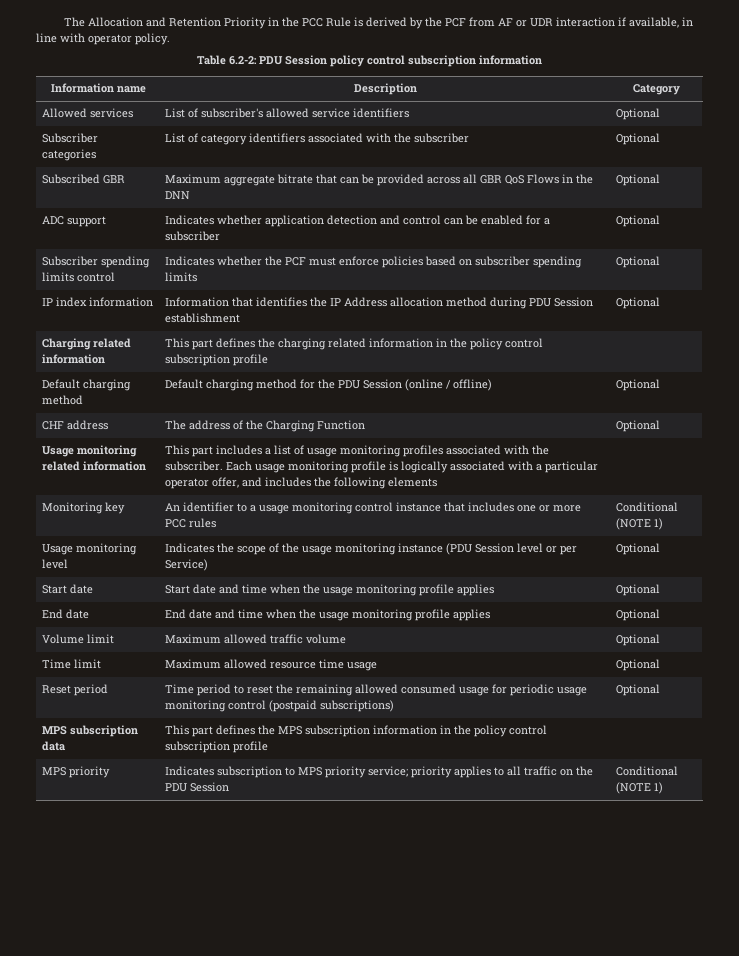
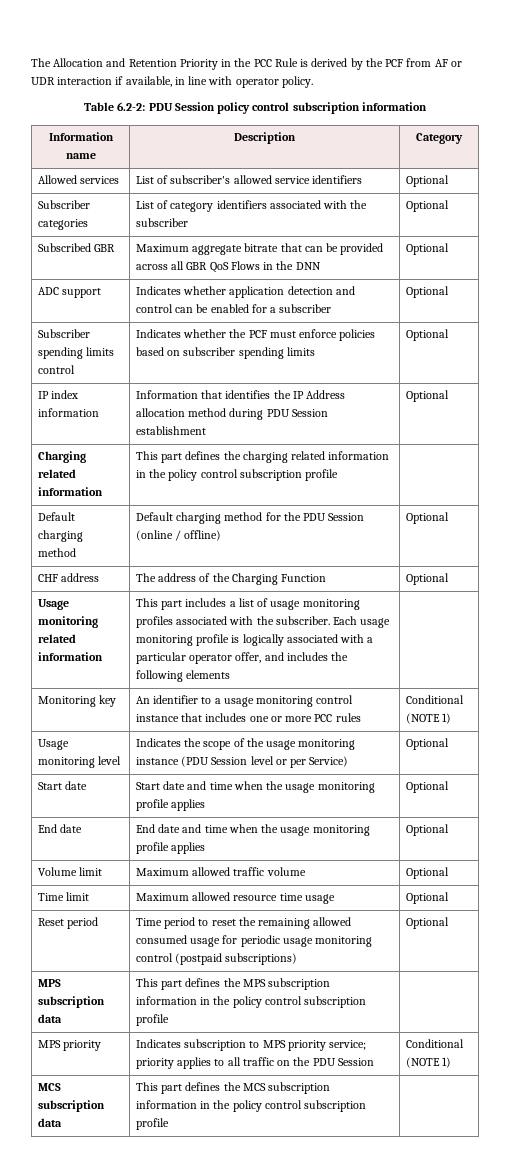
(664, 788) none -> [38,1083,62,1091] [38,1100,106,1112] [38,1118,63,1127] [136,1082,331,1094] [136,1100,367,1112] [136,1118,170,1130] // MCS subscription data | This part defines the MCS subscription information in the policy control subscription profile |

